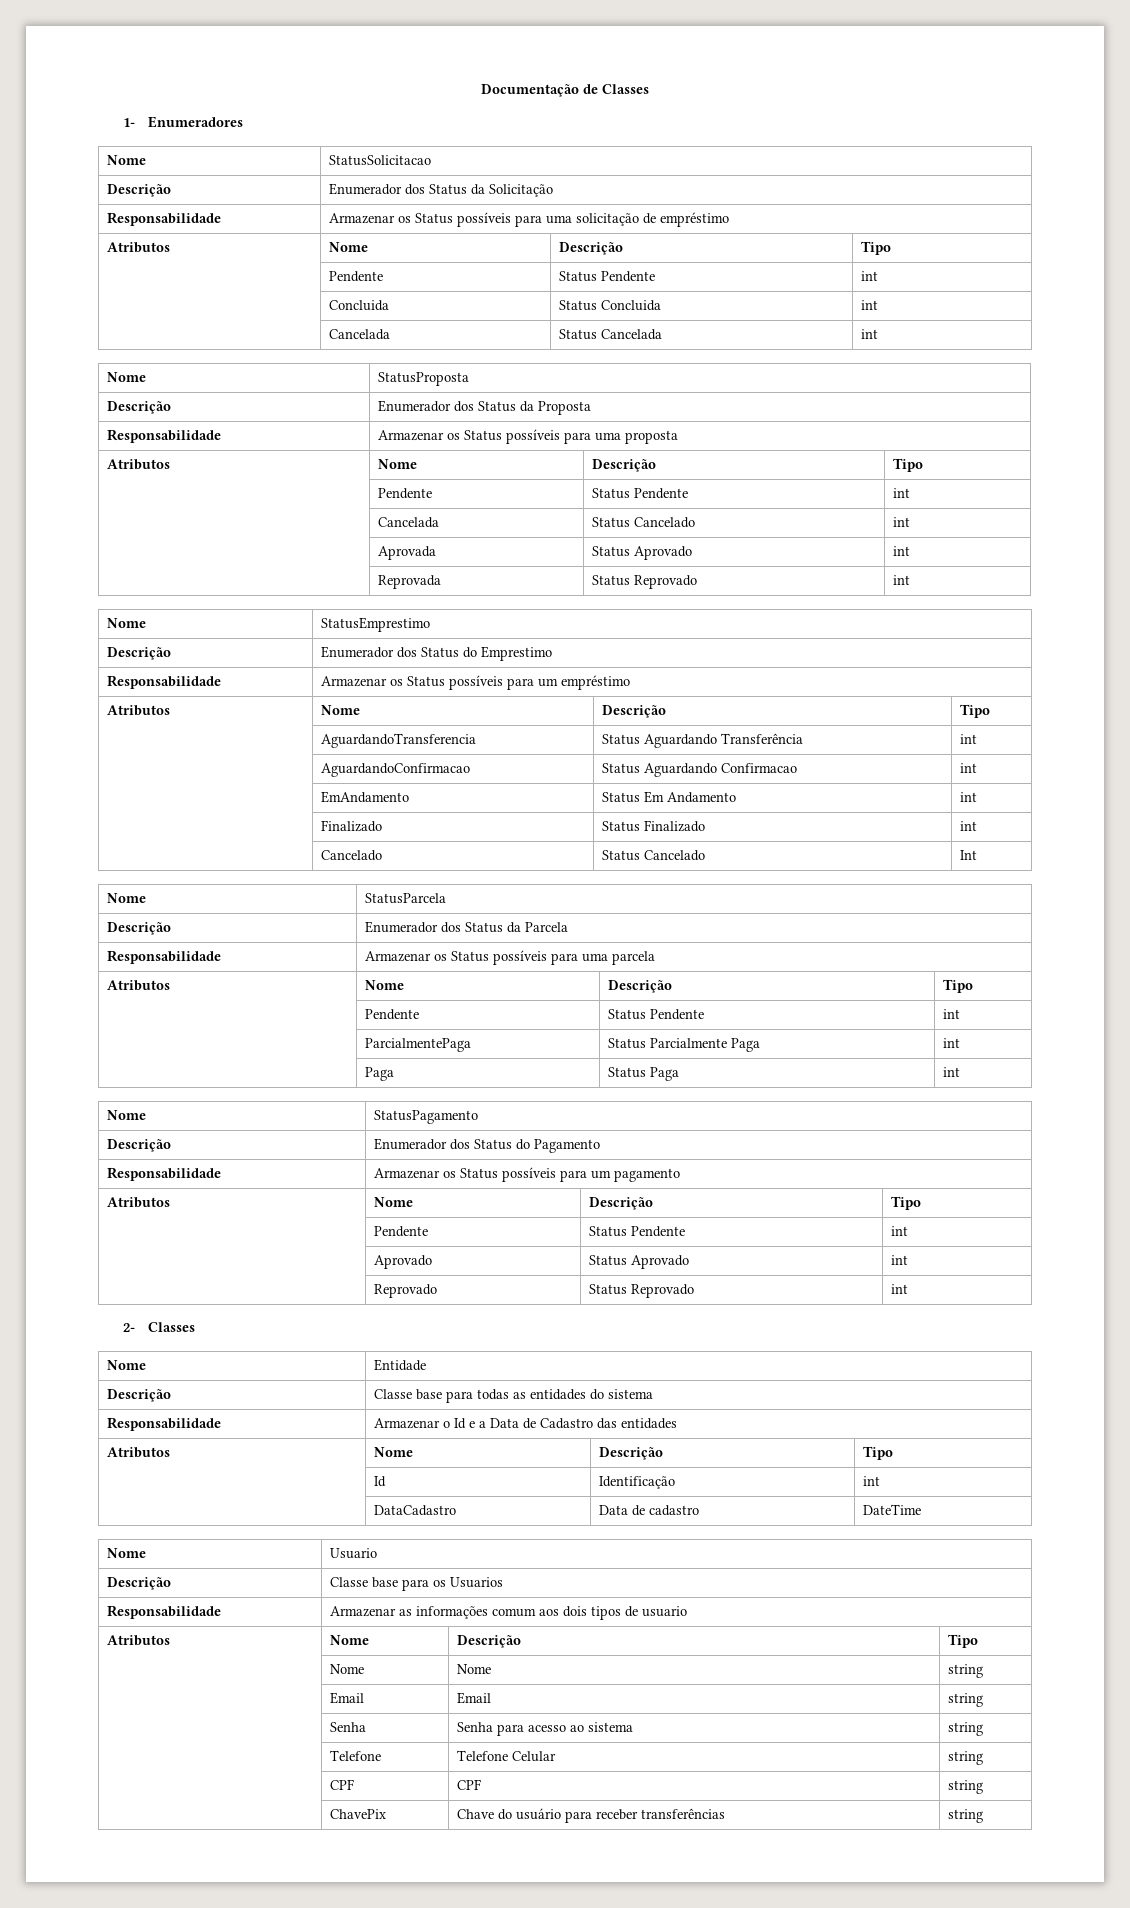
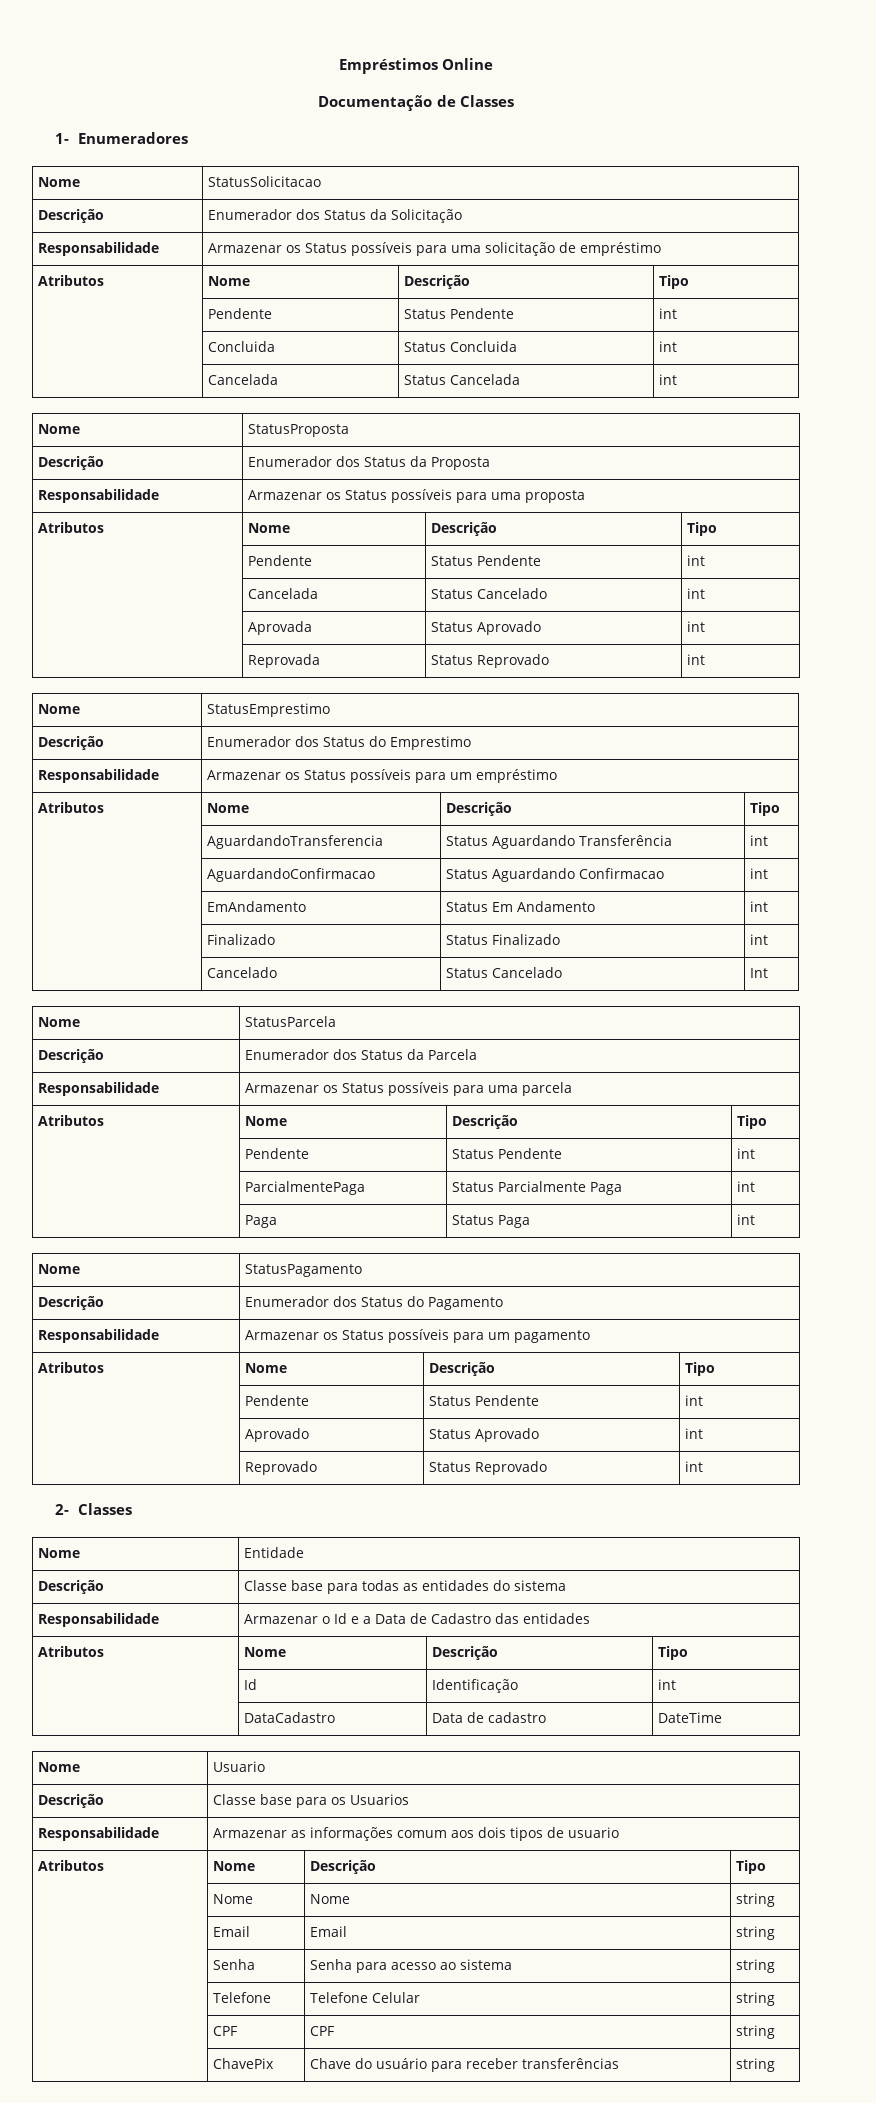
(481, 90) none -> [338,58,494,74] Empréstimos Online //

